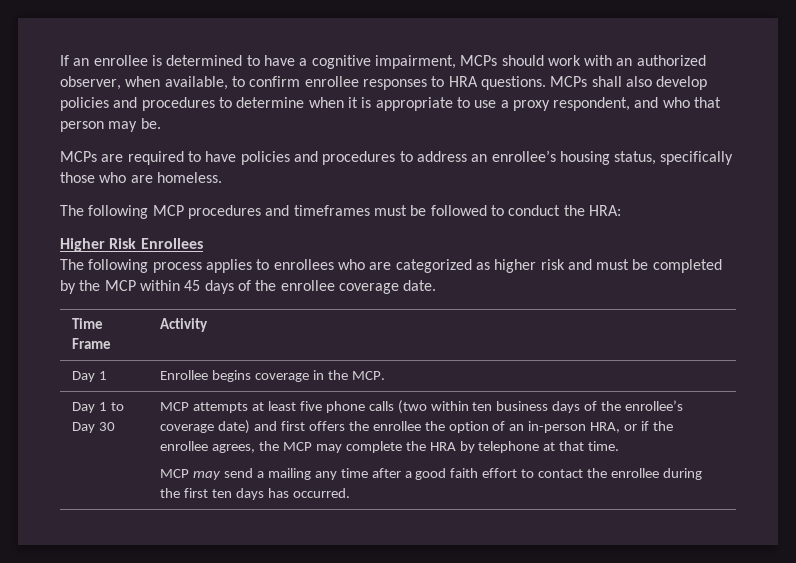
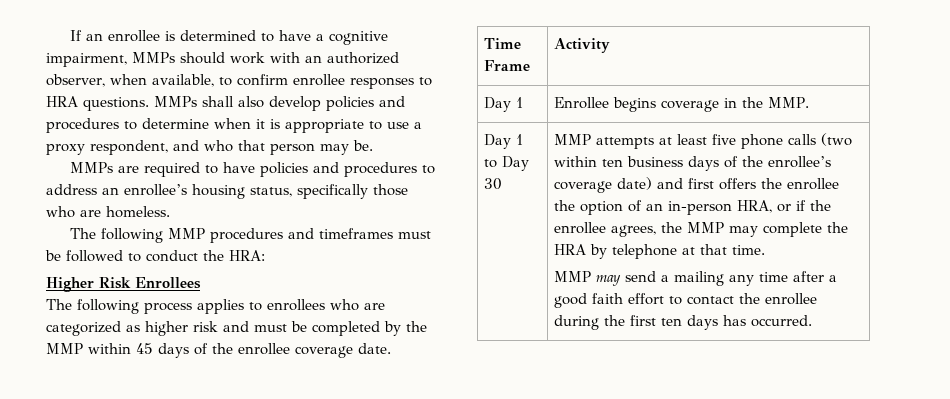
[460,55,498,66] MCPs -> [132,52,175,63] MMPs
[550,76,588,87] MCPs -> [154,96,197,107] MMPs
[60,151,97,162] MCPs -> [69,162,113,173] MMPs
[152,205,184,216] MCP -> [167,228,205,239] MMP
[104,280,136,291] MCP -> [46,343,83,354] MMP
[351,371,385,380] MCP. -> [768,97,810,108] MMP.
[160,402,190,411] MCP -> [554,134,592,145] MMP
[282,442,312,451] MCP -> [687,222,725,233] MMP
[160,469,190,478] MCP -> [554,271,592,282] MMP

